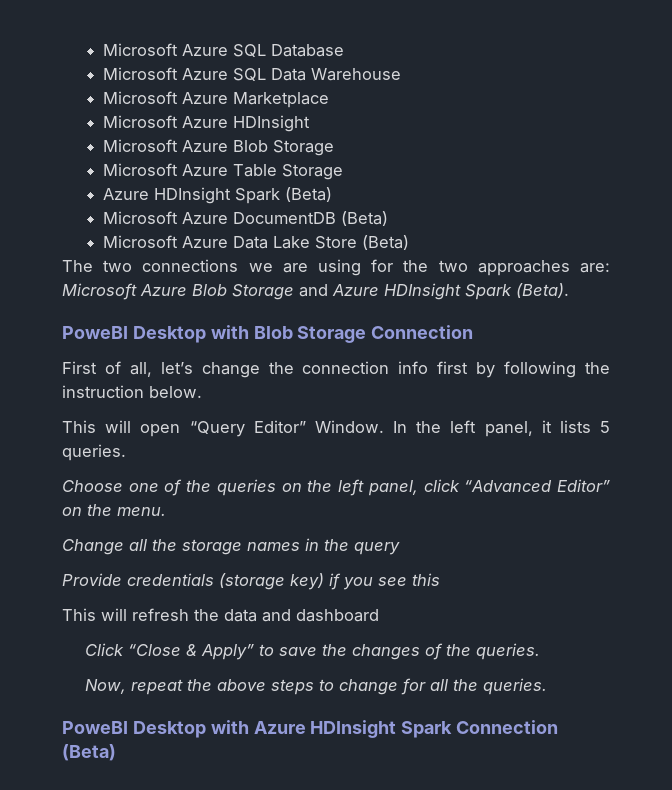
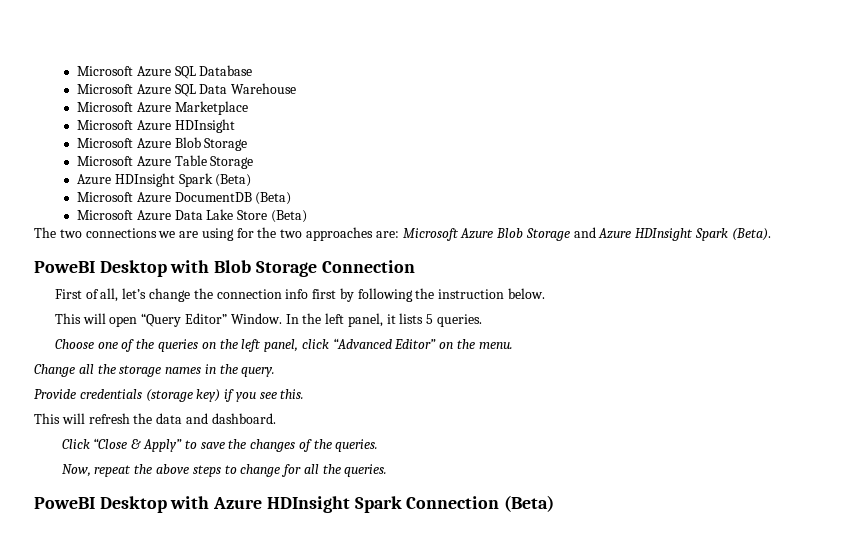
[354,542,400,555] query -> [241,367,276,377] query.
[412,573,440,586] this -> [280,389,305,399] this.
[296,609,379,622] dashboard -> [211,413,276,424] dashboard.

